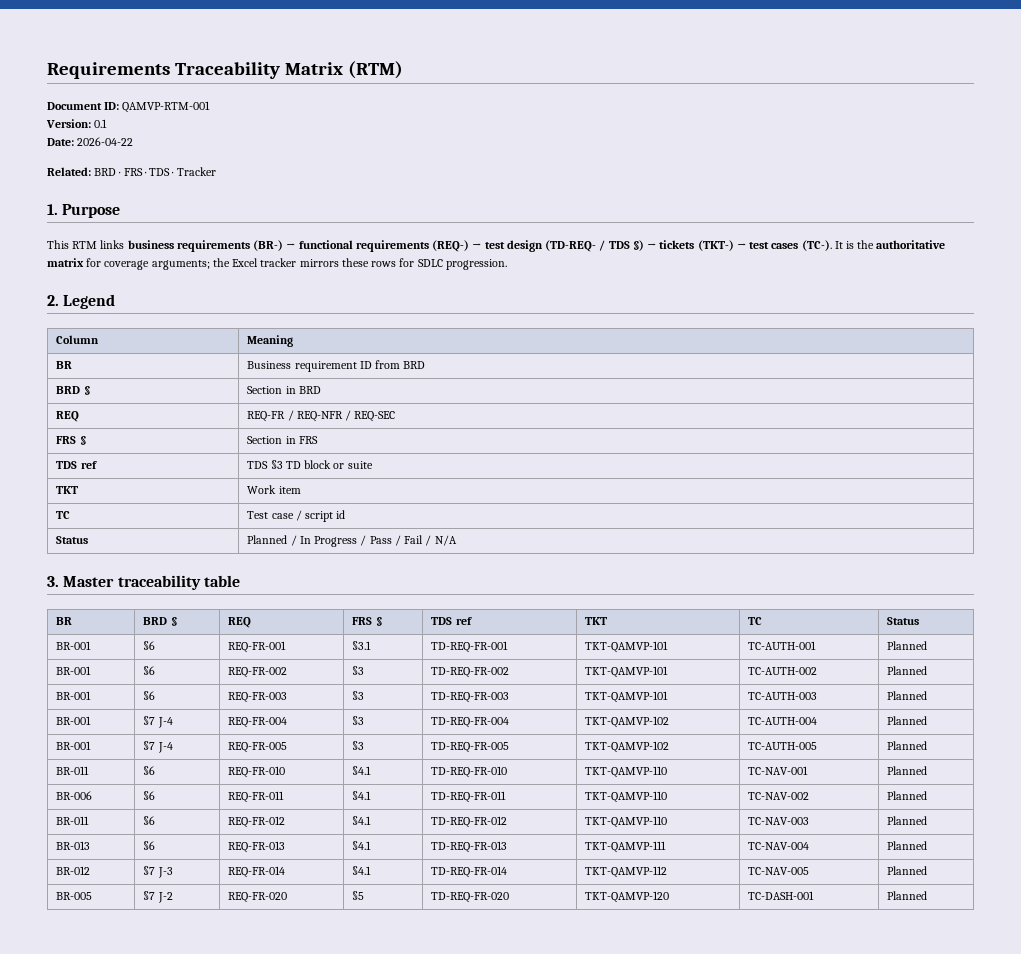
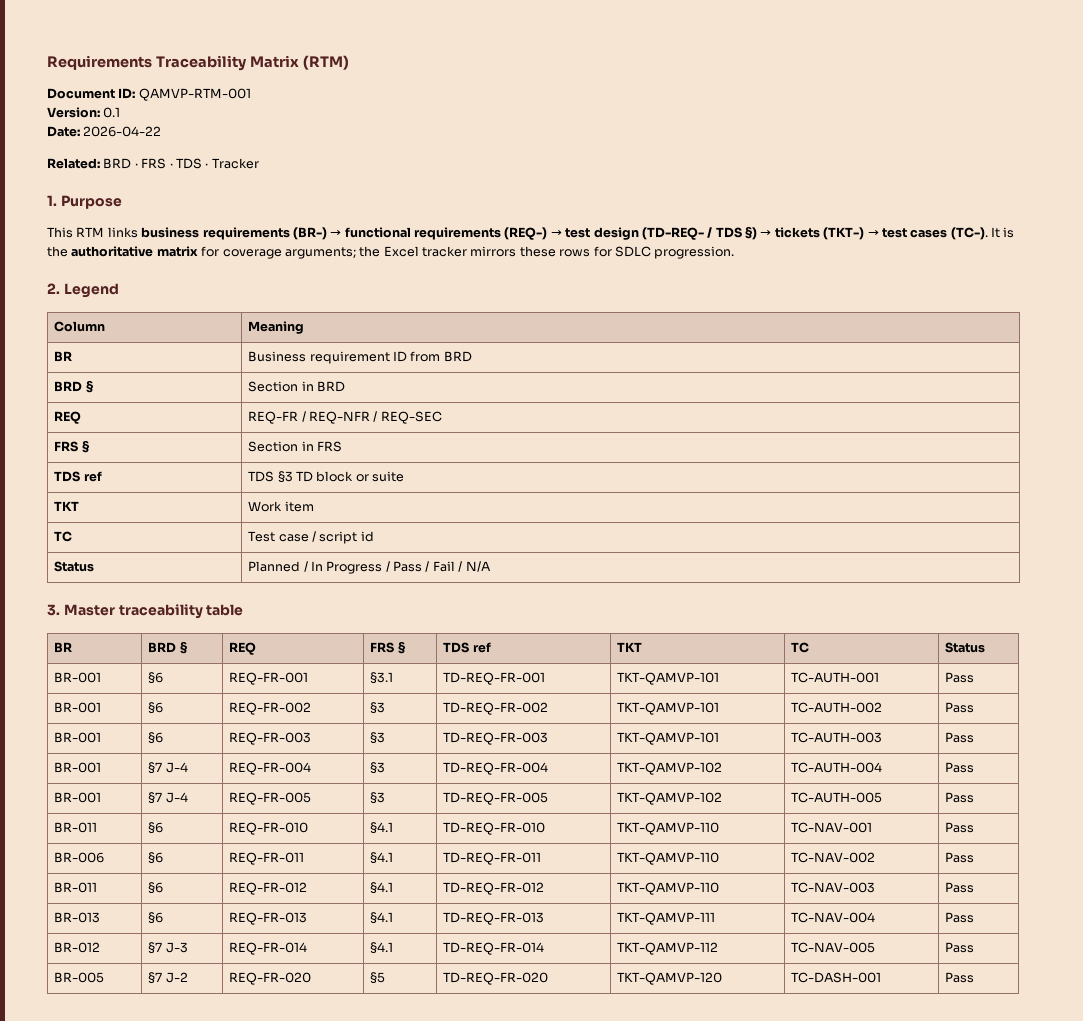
[887,641,928,650] Planned -> [945,672,975,683] Pass
[887,666,928,675] Planned -> [945,702,975,713] Pass
[887,691,928,700] Planned -> [945,732,975,743] Pass
[887,716,928,725] Planned -> [945,762,975,773] Pass
[887,741,928,750] Planned -> [945,792,975,803] Pass
[887,766,928,775] Planned -> [945,822,975,833] Pass
[887,791,928,800] Planned -> [945,852,975,863] Pass
[887,816,928,825] Planned -> [945,882,975,893] Pass
[887,841,928,850] Planned -> [945,912,975,923] Pass
[887,866,928,875] Planned -> [945,942,975,953] Pass
[887,891,928,900] Planned -> [945,972,975,983] Pass

